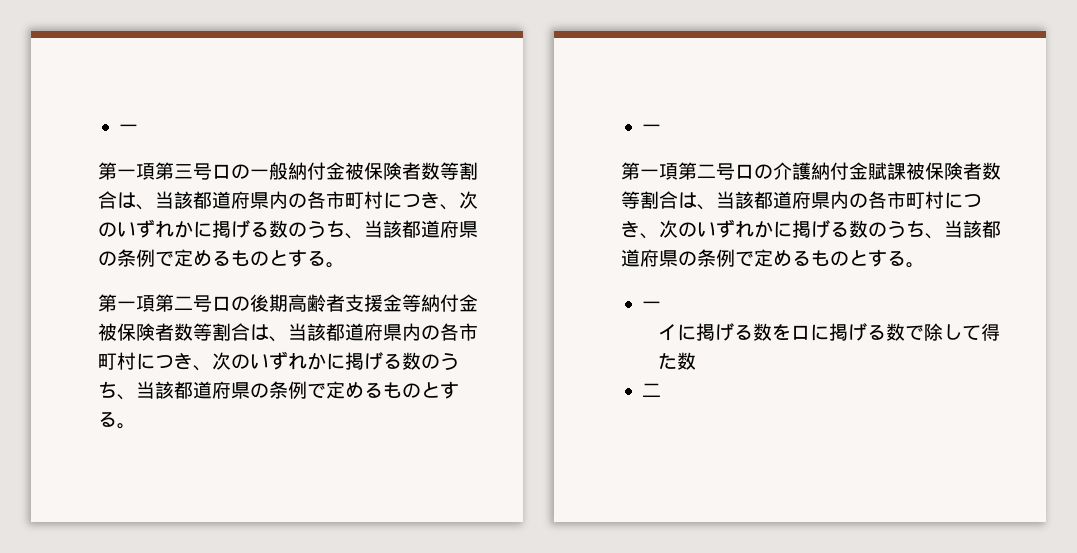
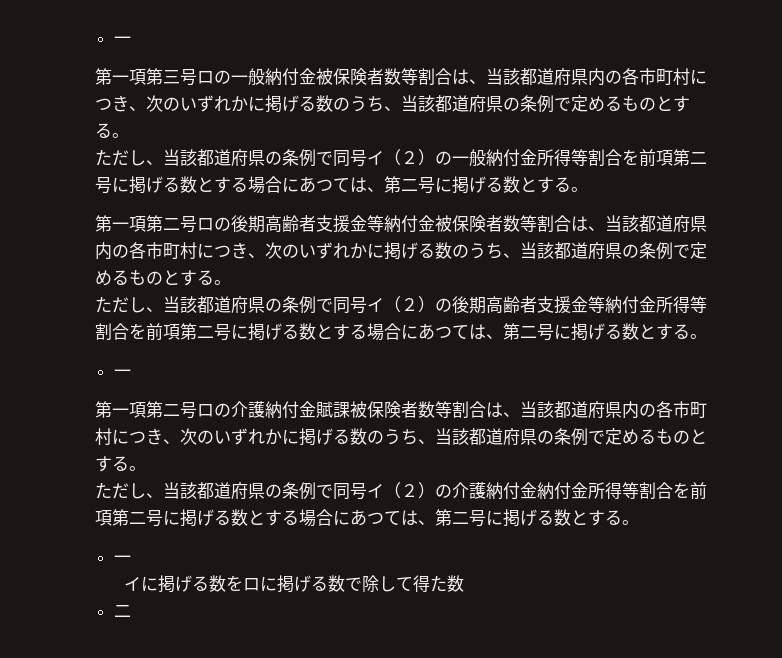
(345, 265) none -> [94,149,707,167] [94,176,588,194] // ただし、当該都道府県の条例で同号イ（２）の一般納付金所得等割合を前項第二号に掲げる数とする場合にあつては、第二号に掲げる数とする。
(136, 426) none -> [94,296,707,314] [94,323,707,341] // ただし、当該都道府県の条例で同号イ（２）の後期高齢者支援金等納付金所得等割合を前項第二号に掲げる数とする場合にあつては、第二号に掲げる数とする。
(925, 265) none -> [94,482,707,500] [94,509,639,527] // ただし、当該都道府県の条例で同号イ（２）の介護納付金納付金所得等割合を前項第二号に掲げる数とする場合にあつては、第二号に掲げる数とする。

